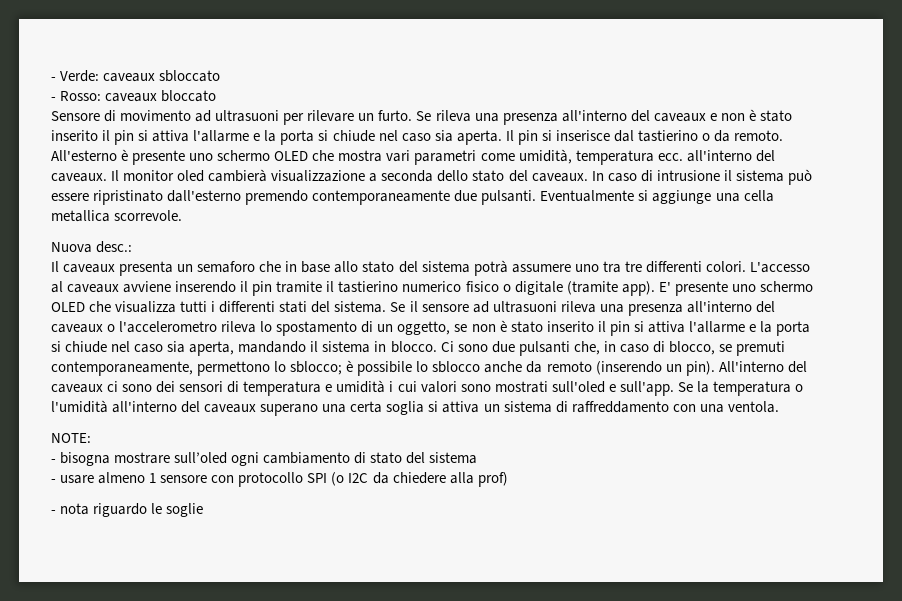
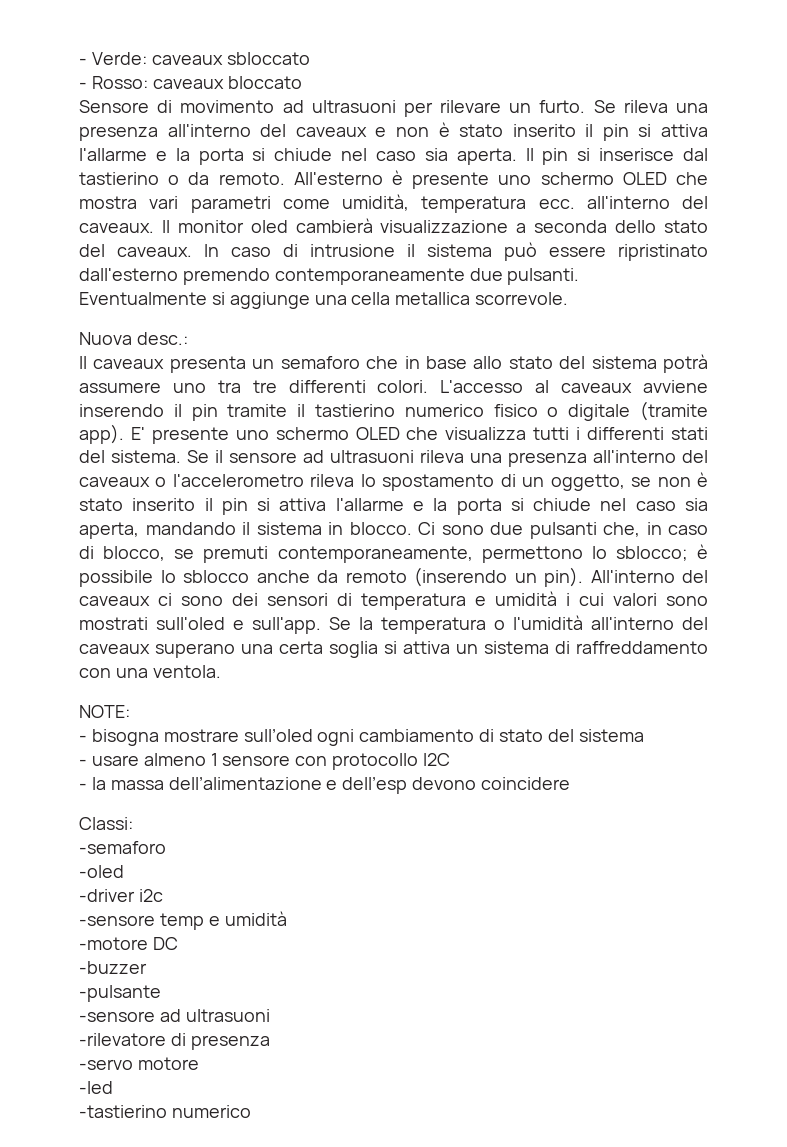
[307,472,345,486] SPI (o -> (419, 761) none
[372,472,508,487] [51,503,204,517] da chiedere alla prof) // - nota riguardo le soglie -> [79,777,571,794] [79,817,133,830] [79,841,166,854] [79,865,124,878] [79,889,163,902] [79,911,287,930] [79,937,178,950] [79,961,147,974] [79,985,161,1002] [79,1009,270,1022] [79,1033,270,1050] [79,1057,199,1070] [79,1081,113,1094] [79,1105,251,1118] // - la massa dell’alimentazione e dell’esp devono coincidere // Classi: // -semaforo // -oled // -driver i2c // -sensore temp e umidità // -motore DC // -buzzer // -pulsante // -sensore ad ultrasuoni // -rilevatore di presenza // -servo motore // -led // -tastierino numerico

